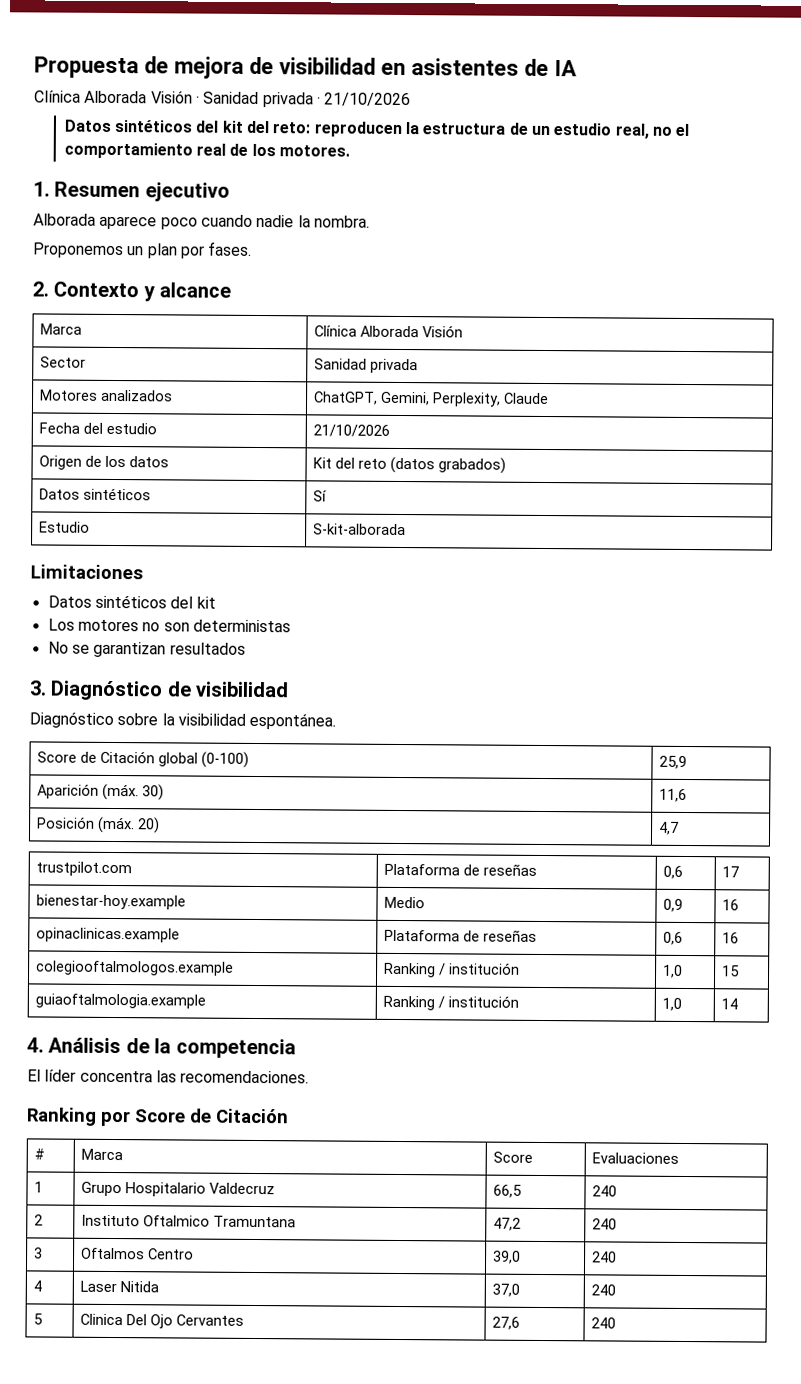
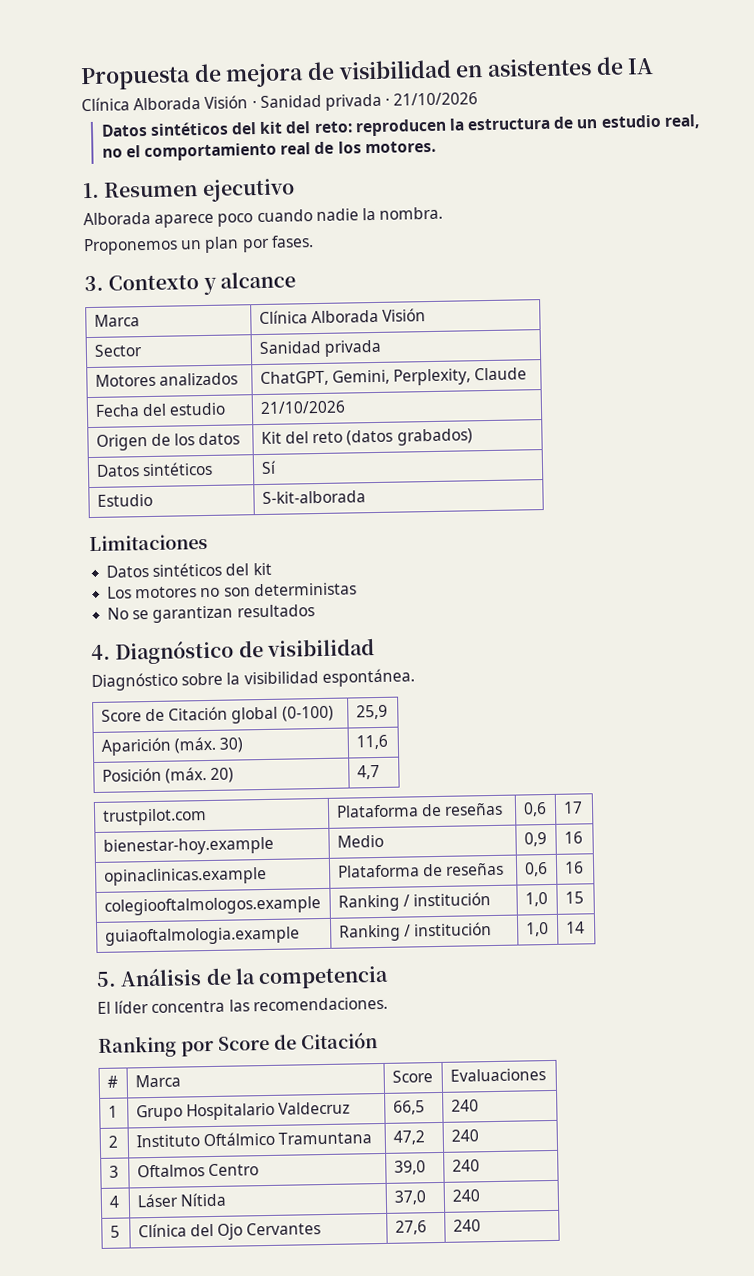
[32,281,49,297] 2. -> [84,275,104,292] 3.
[29,680,47,696] 3. -> [91,644,111,661] 4.
[27,1037,44,1053] 4. -> [96,971,117,987] 5.
[142,1215,210,1227] Oftalmico -> [203,1131,276,1147] Oftálmico
[79,1280,159,1293] Laser Nitida -> [136,1192,227,1208] Láser Nítida
[79,1313,147,1326] Clinica Del -> [137,1223,215,1238] Clínica del

